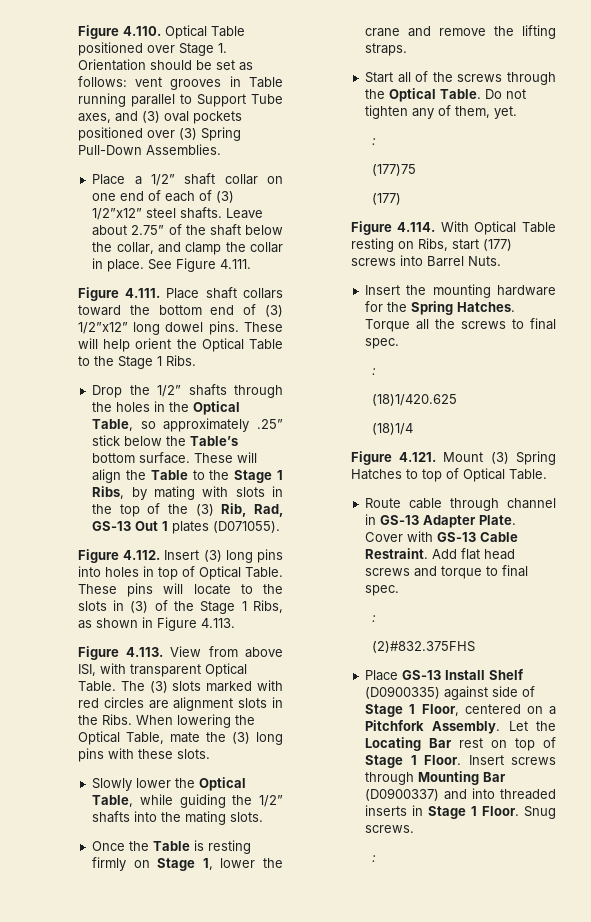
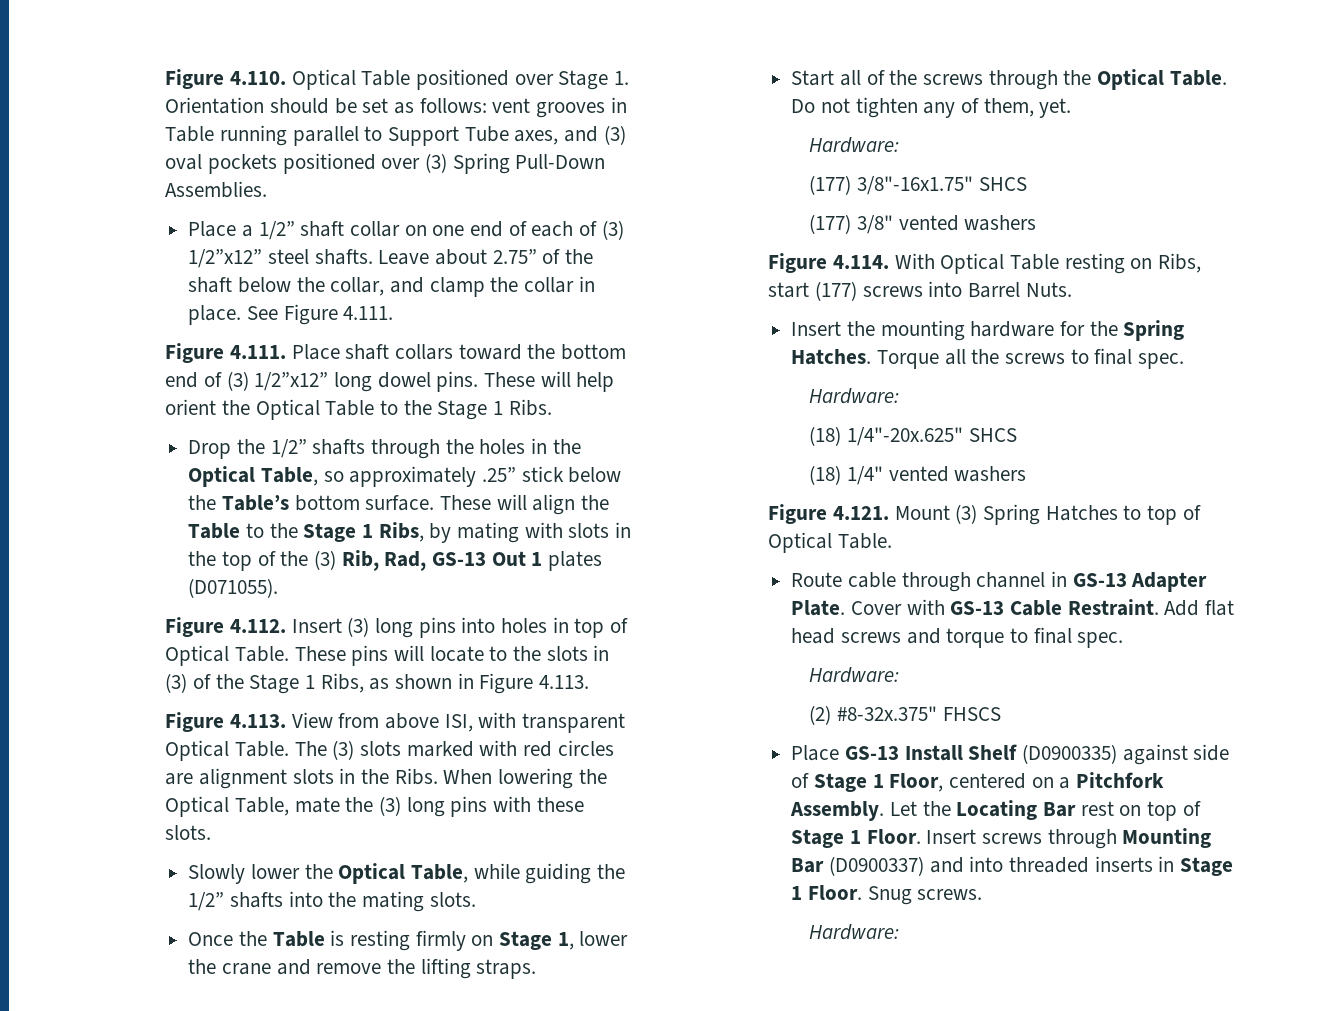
[372,138,377,145] [372,164,417,176] [372,193,402,205] : // (177)75 // (177) -> [809,137,900,153] [809,175,1027,195] [809,214,1037,234] Hardware: // (177) 3/8"-16x1.75" SHCS // (177) 3/8" vented washers
[372,368,377,375] [372,394,458,406] [372,423,414,435] : // (18)1/420.625 // (18)1/4 -> [809,388,900,404] [809,426,1017,446] [809,465,1027,485] Hardware: // (18) 1/4"-20x.625" SHCS // (18) 1/4" vented washers
[372,615,377,622] [372,641,476,653] : // (2)#832.375FHS -> [809,667,900,683] [809,705,1001,725] Hardware: // (2) #8-32x.375" FHSCS
[372,855,377,862] : -> [809,924,900,940] Hardware:

